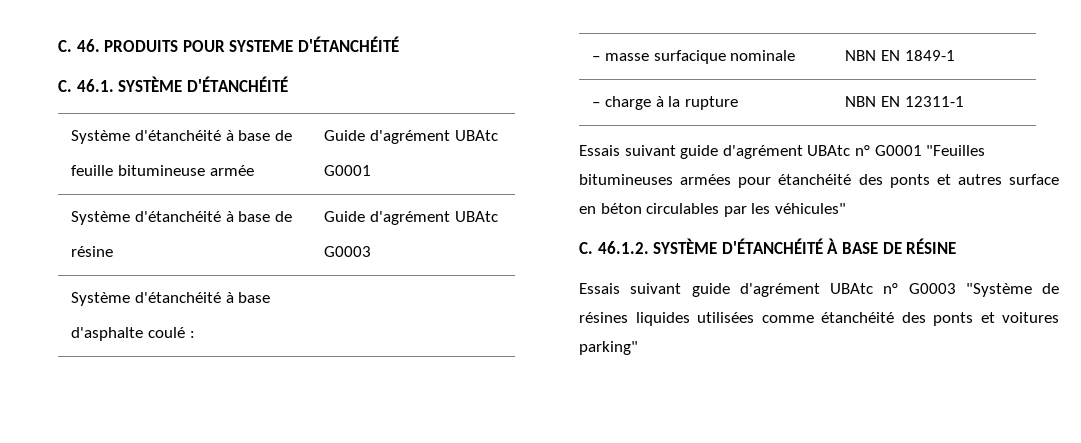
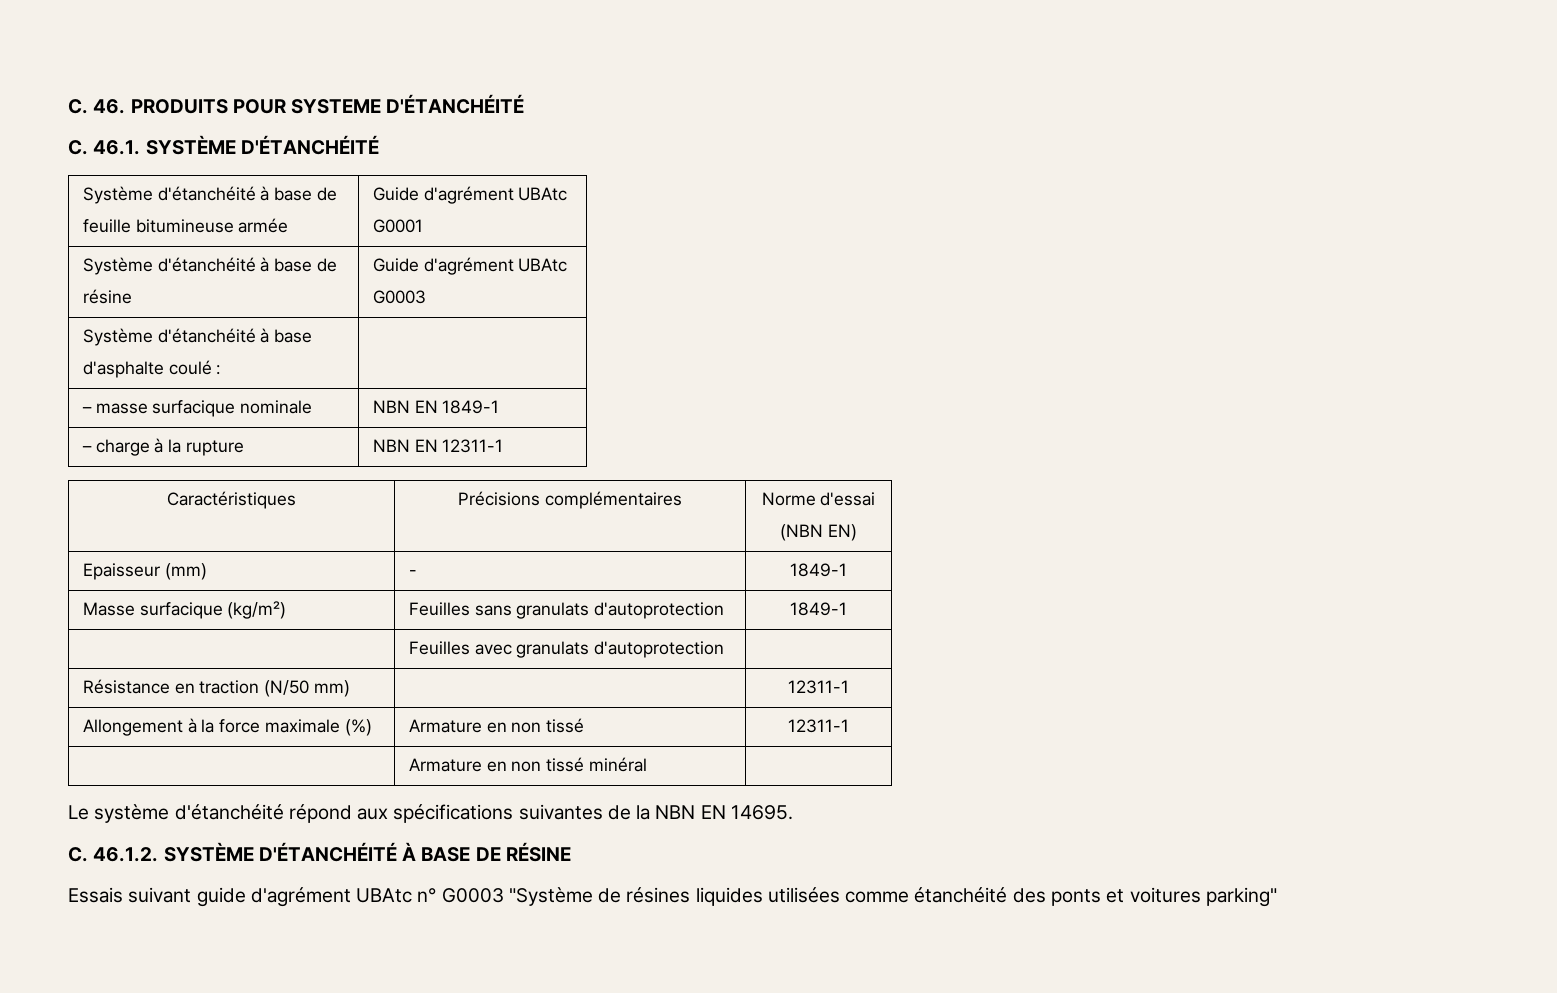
[579,145,986,159] [579,174,1059,188] [579,203,846,217] // Essais suivant guide d'agrément UBAtc n° G0001 "Feuilles bitumineuses armées pour étanchéité des ponts et autres surface en béton circulables par les véhicules" -> [167,491,296,509] [458,491,682,509] [761,492,876,506] [780,524,857,541] [83,563,207,580] [409,570,418,576] [790,563,847,577] [83,601,287,619] [409,602,725,619] [790,602,847,616] [409,641,725,658] [83,679,350,697] [788,680,849,694] [83,718,372,736] [409,718,585,733] [788,719,849,733] [409,757,647,772] [68,804,793,823] // Caractéristiques | Précisions complémentaires | Norme d'essai // (NBN EN) // Epaisseur (mm) | - | 1849-1 // Masse surfacique (kg/m²) | Feuilles sans granulats d'autoprotection | 1849-1 // | Feuilles avec granulats d'autoprotection | // Résistance en traction (N/50 mm) | | 12311-1 // Allongement à la force maximale (%) | Armature en non tissé | 12311-1 // | Armature en non tissé minéral | // Le système d'étanchéité répond aux spécifications suivantes de la NBN EN 14695.

